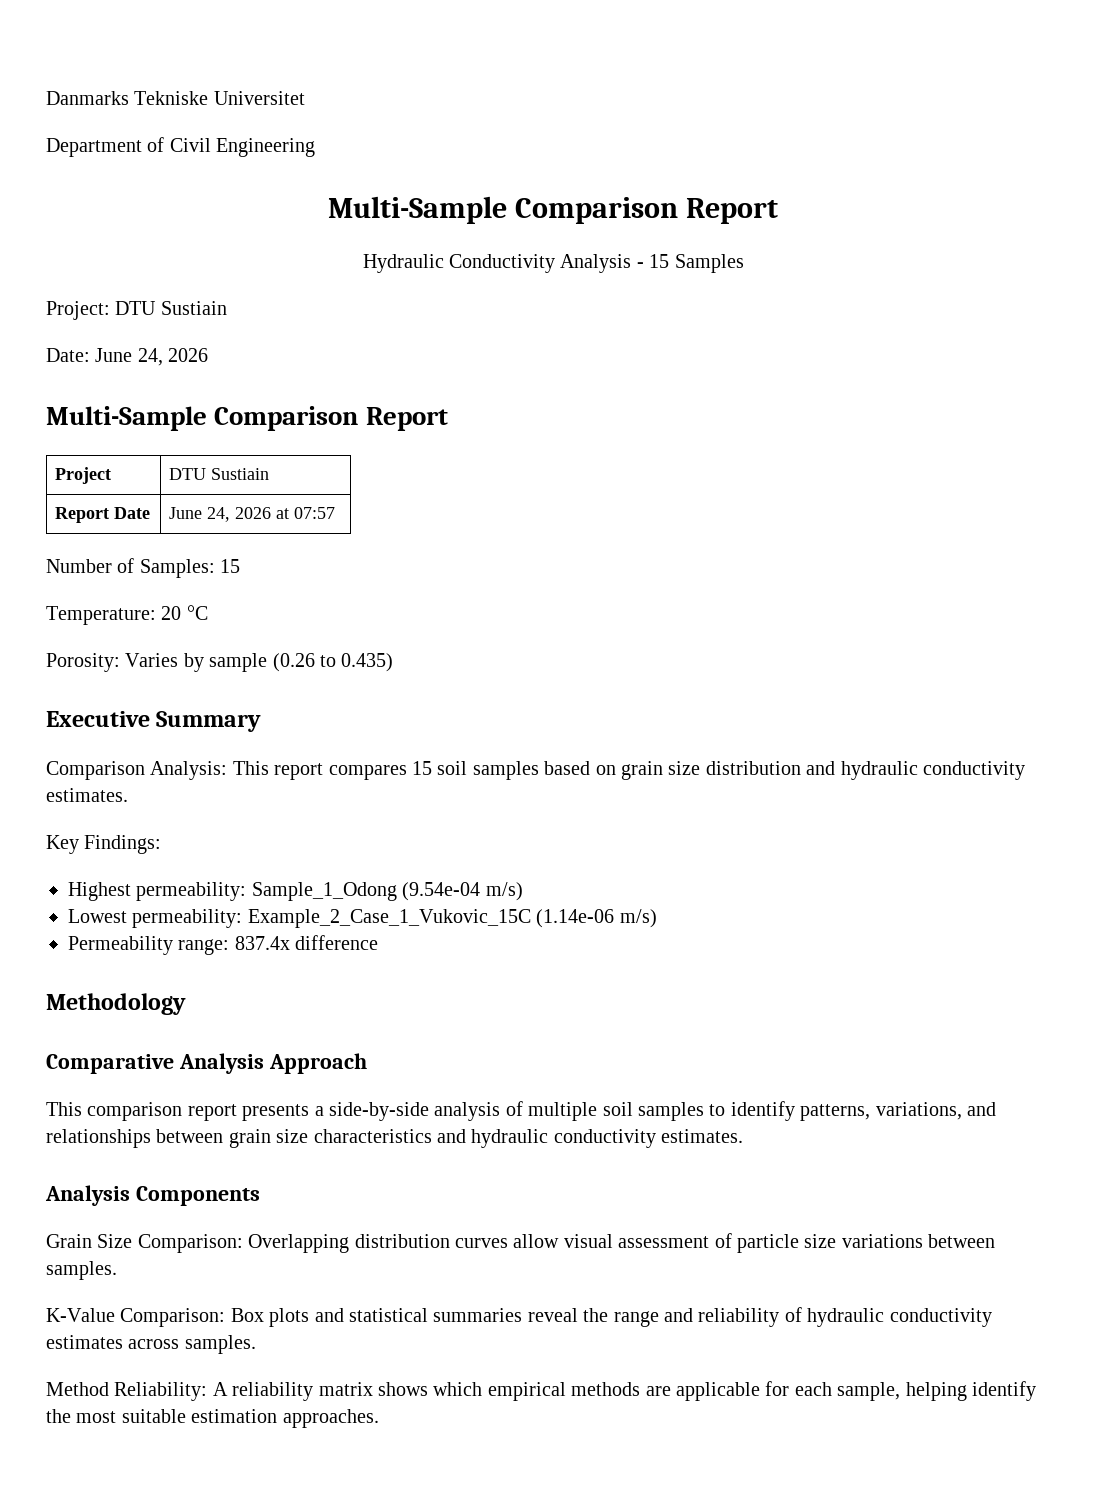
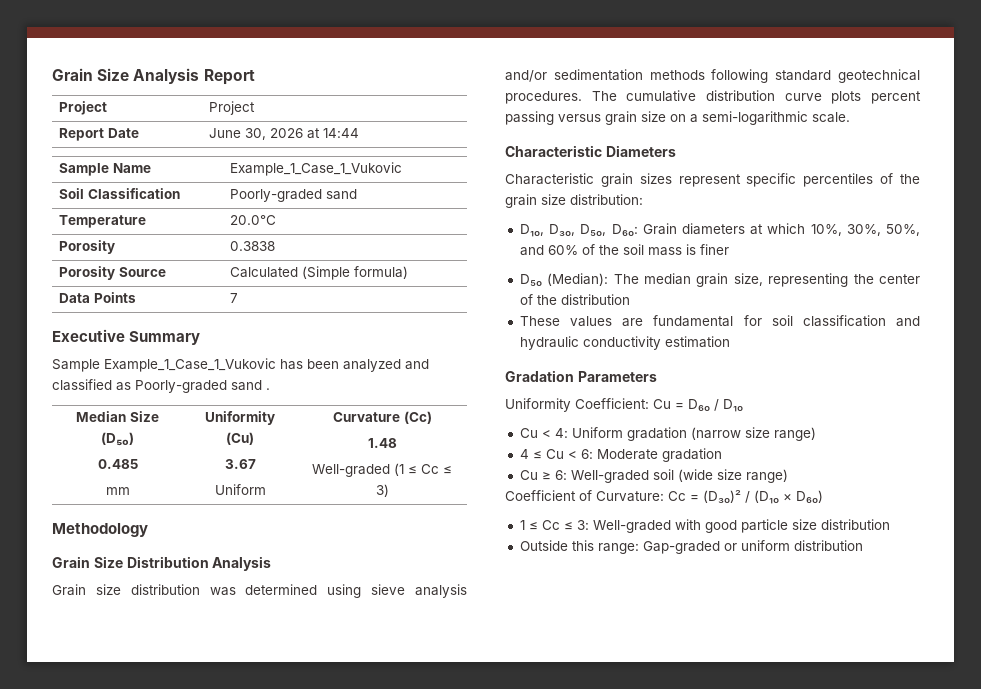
[46,91,305,105] [46,137,316,157] [327,196,779,224] [362,254,744,273] [46,301,227,320] [46,348,209,366] [46,406,359,431] Danmarks Tekniske Universitet // Department of Civil Engineering // Multi-Sample Comparison Report // Hydraulic Conductivity Analysis - 15 Samples // Project: DTU Sustiain // Date: June 24, 2026 // Multi-Sample Comparison -> [52,68,200,84] Grain Size Analysis
[168,468,269,480] DTU Sustiain -> [209,101,256,115] Project
[206,507,230,522] 24, -> [245,128,267,140] 30,
[293,507,335,519] [46,558,241,578] [46,605,208,625] [46,653,394,672] [46,711,262,732] [46,761,1025,780] [46,788,128,802] [46,835,162,854] [68,882,523,901] [68,909,657,928] [68,935,379,955] [46,993,186,1015] [46,1053,367,1074] [46,1101,996,1121] [46,1129,744,1148] [45,1185,260,1206] [46,1233,996,1253] [46,1261,117,1280] [46,1307,992,1327] [46,1335,256,1354] [46,1381,1036,1401] [46,1409,379,1428] 07:57 // Number of Samples: 15 // Temperature: 20 °C // Porosity: Varies by sample (0.26 to 0.435) // Executive Summary // Comparison Analysis: This report compares 15 soil samples based on grain size distribution and hydraulic conductivity estimates. // Key Findings: // Highest permeability: Sample_1_Odong (9.54e-04 m/s) // Lowest permeability: Example_2_Case_1_Vukovic_15C (1.14e-06 m/s) // Permeability range: 837.4x difference // Methodology // Comparative Analysis Approach // This comparison report presents a side-by-side analysis of multiple soil samples to identify patterns, variations, and relationships between grain size characteristics and hydraulic conductivity estimates. // Analysis Components // Grain Size Comparison: Overlapping distribution curves allow visual assessment of particle size variations between samples. // K-Value Comparison: Box plots and statistical summaries reveal the range and reliability of hydraulic conductivity estimates across samples. // Method Reliability: A reliability matrix shows which empirical methods are applicable for each sample, helping identify the most suitable estimation approaches. -> [323,128,360,138] [59,163,152,176] [230,162,403,176] [59,188,181,199] [230,189,358,202] [59,215,147,228] [230,215,277,225] [59,240,116,254] [230,241,276,251] [59,266,167,280] [230,266,409,280] [59,292,137,303] [230,293,239,303] [52,329,201,345] [52,358,429,372] [52,379,270,393] [76,411,159,422] [101,432,134,446] [97,459,138,469] [105,487,130,495] [205,411,275,425] [226,432,254,445] [224,459,256,469] [214,484,266,495] [332,411,432,424] [367,438,397,448] [312,463,452,477] [375,484,389,497] [52,523,148,537] [52,556,272,571] [52,584,467,598] [505,69,920,83] [505,90,921,104] [505,111,850,125] [505,145,676,157] [505,173,920,187] [505,194,643,208] [519,223,920,237] [519,244,729,256] [519,273,920,287] [519,294,630,305] [519,315,920,327] [519,336,730,350] [505,370,657,382] [505,398,743,412] [519,427,816,441] [519,448,722,462] [519,469,788,483] [505,490,823,504] [519,519,890,533] [519,540,863,554] 14:44 // Sample Name | Example_1_Case_1_Vukovic // Soil Classification | Poorly-graded sand // Temperature | 20.0°C // Porosity | 0.3838 // Porosity Source | Calculated (Simple formula) // Data Points | 7 // Executive Summary // Sample Example_1_Case_1_Vukovic has been analyzed and classified as Poorly-graded sand . // Median Size (D₅₀) // 0.485 // mm | Uniformity (Cu) // 3.67 // Uniform | Curvature (Cc) // 1.48 // Well-graded (1 ≤ Cc ≤ 3) // Methodology // Grain Size Distribution Analysis // Grain size distribution was determined using sieve analysis and/or sedimentation methods following standard geotechnical procedures. The cumulative distribution curve plots percent passing versus grain size on a semi-logarithmic scale. // Characteristic Diameters // Characteristic grain sizes represent specific percentiles of the grain size distribution: // D₁₀, D₃₀, D₅₀, D₆₀: Grain diameters at which 10%, 30%, 50%, and 60% of the soil mass is finer // D₅₀ (Median): The median grain size, representing the center of the distribution // These values are fundamental for soil classification and hydraulic conductivity estimation // Gradation Parameters // Uniformity Coefficient: Cu = D₆₀ / D₁₀ // Cu < 4: Uniform gradation (narrow size range) // 4 ≤ Cu < 6: Moderate gradation // Cu ≥ 6: Well-graded soil (wide size range) // Coefficient of Curvature: Cc = (D₃₀)² / (D₁₀ × D₆₀) // 1 ≤ Cc ≤ 3: Well-graded with good particle size distribution // Outside this range: Gap-graded or uniform distribution

